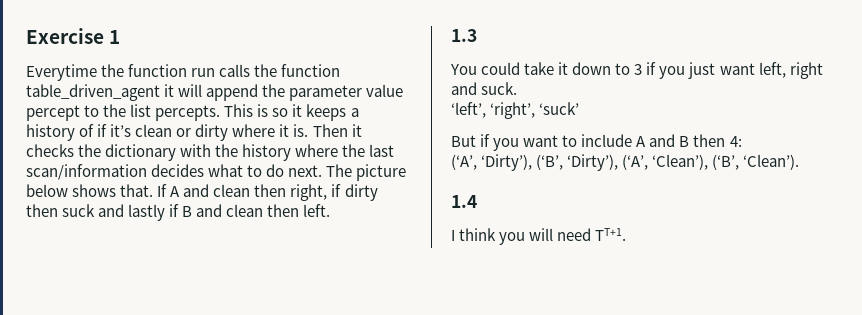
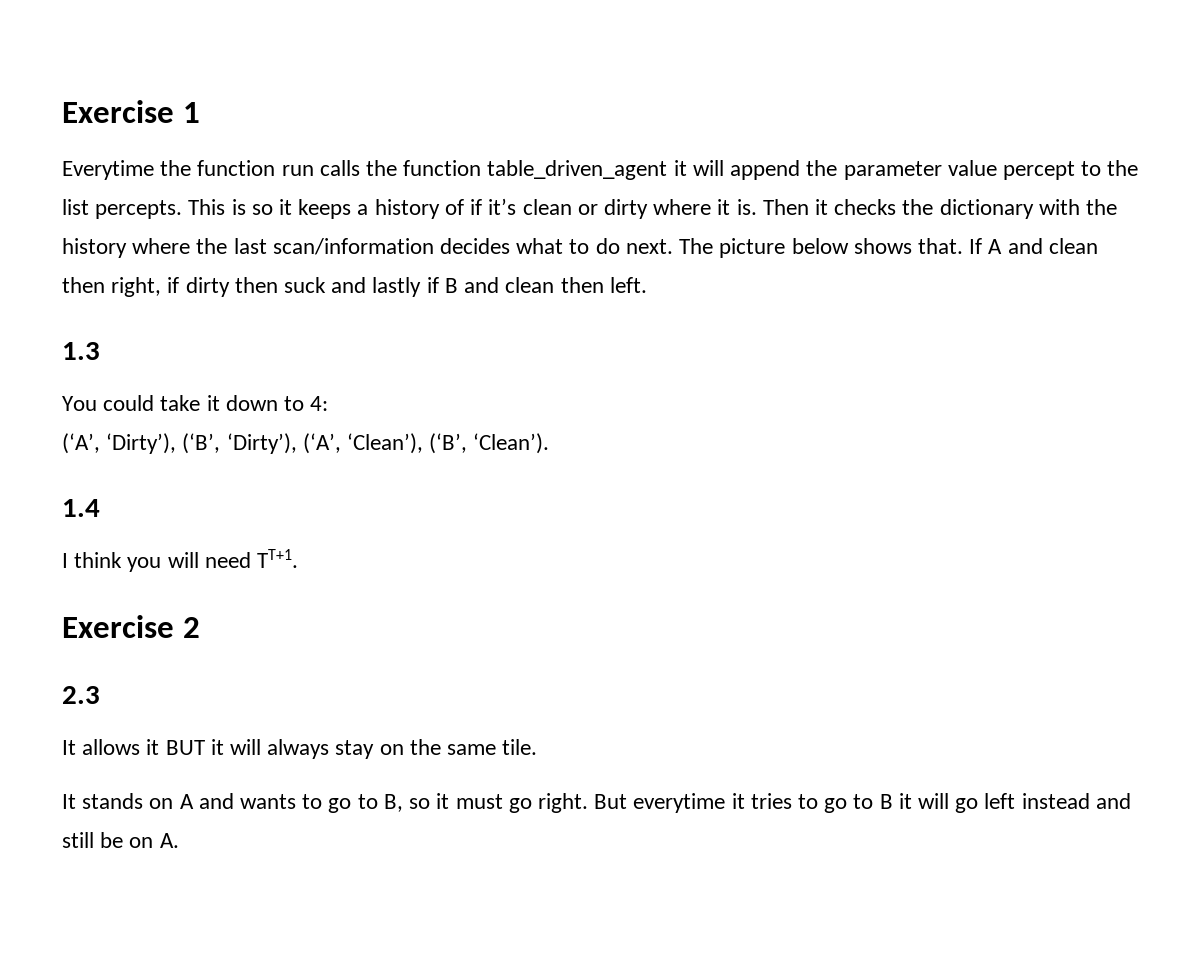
[634,62,823,79] [451,82,518,95] [451,102,580,119] [451,134,726,151] 3 if you just want left, right and suck. // ‘left’, ‘right’, ‘suck’ // But if you want to include A and B then -> (305, 403) none
(627, 234) none -> [62,615,200,638] [62,686,100,704] [62,739,538,759] [62,793,1131,813] [62,832,179,848] // Exercise 2 // 2.3 // It allows it BUT it will always stay on the same tile. // It stands on A and wants to go to B, so it must go right. But everytime it tries to go to B it will go left instead and still be on A.

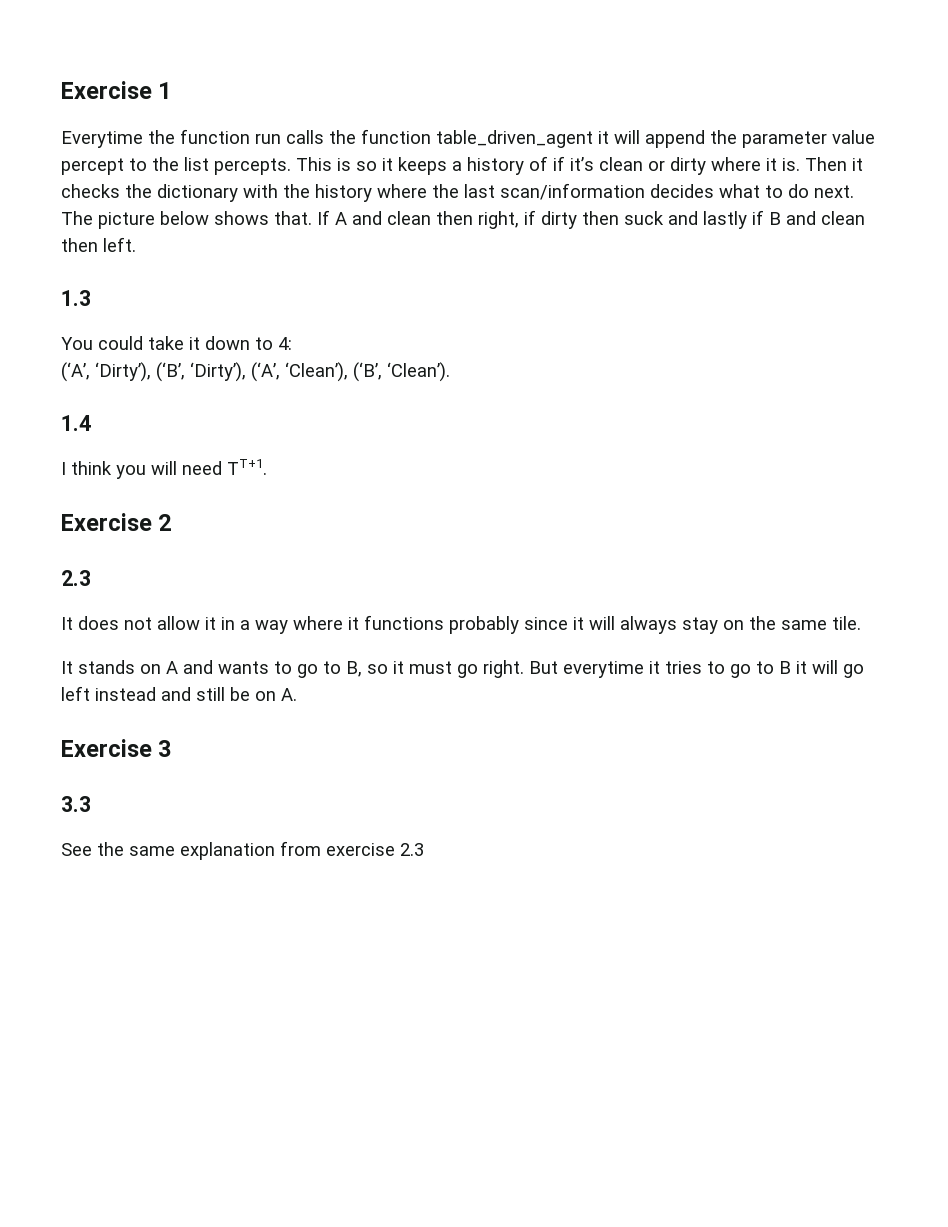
[82,739,205,755] allows it BUT -> [78,615,568,634] does not allow it in a way where it functions probably since
(179, 840) none -> [61,739,172,757] [61,796,91,812] [61,841,424,860] // Exercise 3 // 3.3 // See the same explanation from exercise 2.3

